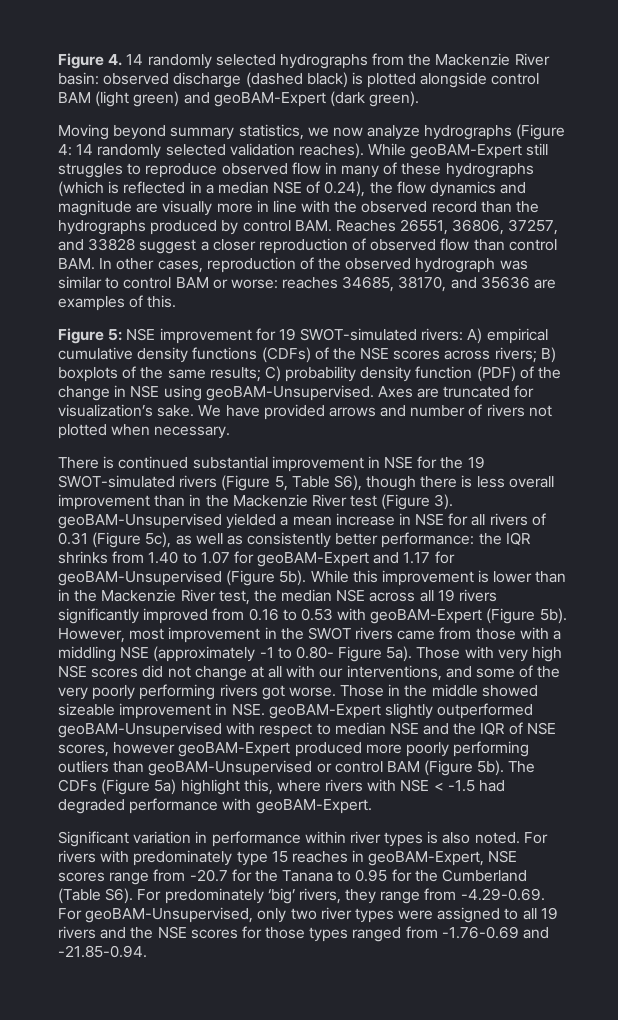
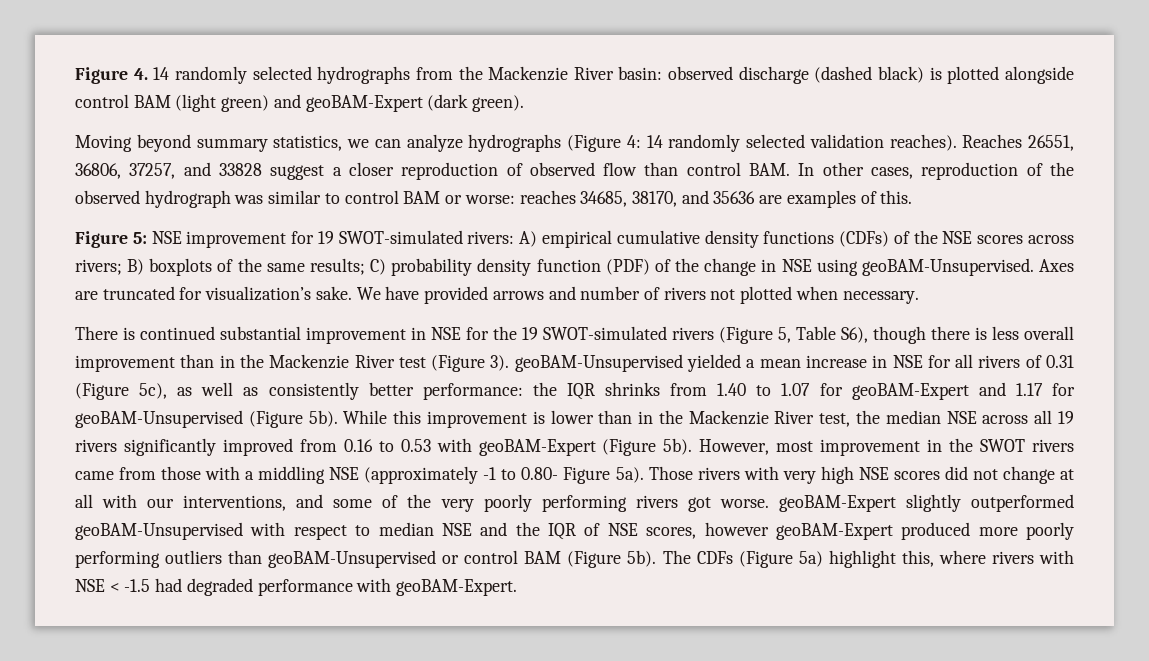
[332,127,363,137] now -> [374,139,401,148] can
[368,143,549,159] [58,162,534,178] [58,181,527,197] [58,200,540,216] [58,220,332,235] While geoBAM-Expert still struggles to reproduce observed flow in many of these hydrographs (which is reflected in a median NSE of 0.24), the flow dynamics and magnitude are visually more in line with the observed record than the hydrographs produced by control BAM. -> (957, 142) none
(461, 653) none -> [697,467,740,480] rivers
[340,684,538,697] [58,703,265,719] Those in the middle showed sizeable improvement in NSE. -> (769, 503) none
[58,831,548,847] [58,850,518,866] [58,869,528,885] [58,888,545,904] [58,907,558,923] [58,926,550,942] [58,945,147,958] // Significant variation in performance within river types is also noted. For rivers with predominately type 15 reaches in geoBAM-Expert, NSE scores range from -20.7 for the Tanana to 0.95 for the Cumberland (Table S6). For predominately ‘big’ rivers, they range from -4.29-0.69. For geoBAM-Unsupervised, only two river types were assigned to all 19 rivers and the NSE scores for those types ranged from -1.76-0.69 and -21.85-0.94. -> (518, 587) none

